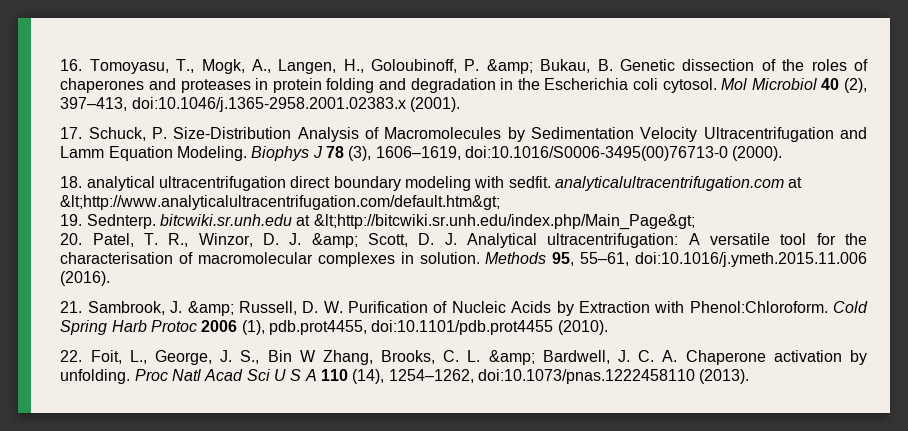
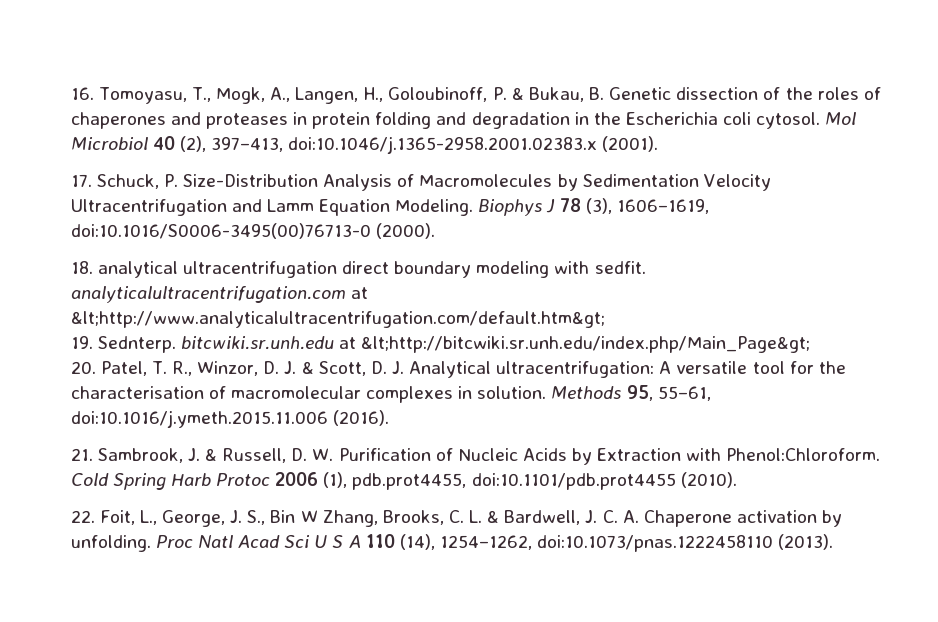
[486,59,533,74] &amp; -> [511,87,524,100] &
[311,233,358,248] &amp; -> [301,361,314,374] &
[187,301,234,316] &amp; -> [204,448,217,461] &
[488,350,535,365] &amp; -> [487,510,500,523] &

